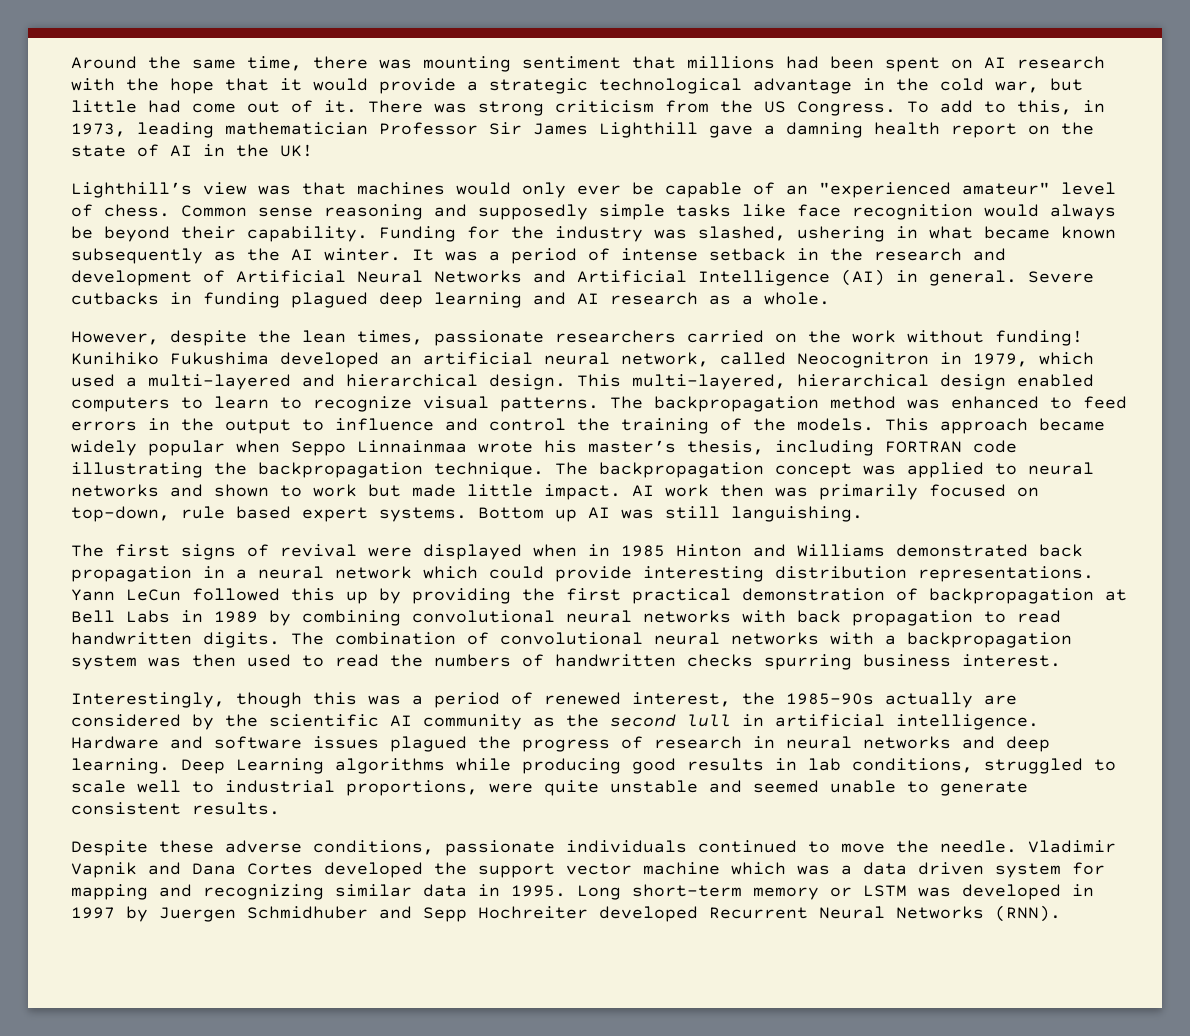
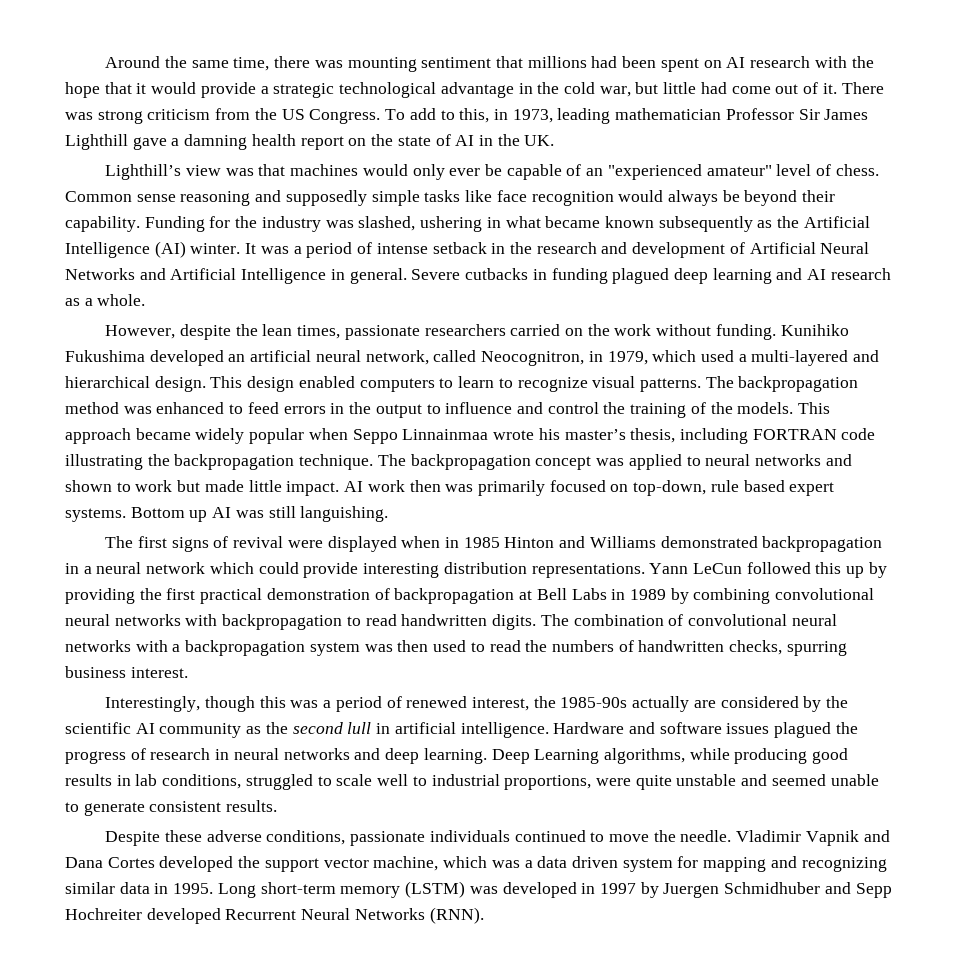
[280,144,313,157] UK! -> [524,135,555,146] UK.
[291,249,313,261] AI -> [803,216,870,228] [65,241,186,258] Artificial Intelligence (AI)
[841,269,885,286] (AI) -> (327, 276) none
[995,330,1083,346] funding! -> [715,324,776,340] funding.
[797,352,929,368] Neocognitron -> [481,351,585,366] Neocognitron,
[632,374,929,390] multi-layered, hierarchical -> (243, 382) none
[1039,544,1083,557] [71,566,192,582] back propagation -> [762,536,883,552] backpropagation
[797,610,973,626] back propagation -> [222,614,343,630] backpropagation
[687,654,753,667] checks -> [729,640,783,655] checks,
[335,758,445,774] algorithms -> [603,748,685,764] algorithms,
[643,862,720,875] machine -> [373,856,439,871] machine,
[830,885,907,897] or LSTM -> [405,881,466,898] (LSTM)

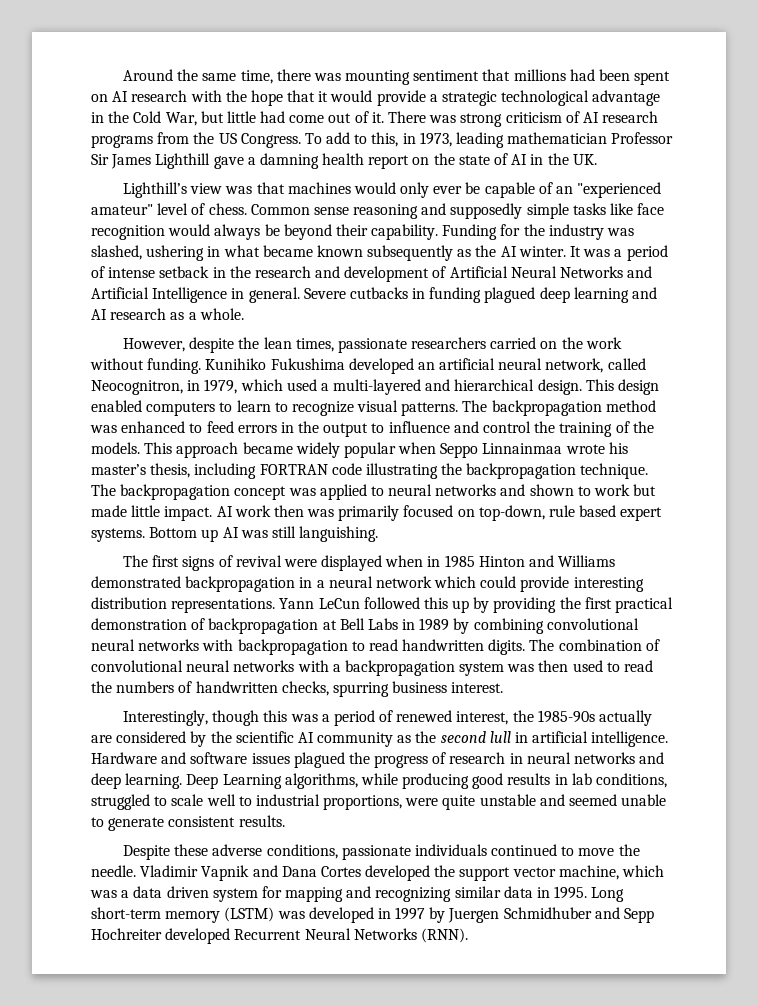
[563,82,631,97] cold war, -> [133,111,197,126] Cold War,
(211, 114) none -> [565,111,659,123] [91,135,153,148] of AI research programs
[803,216,870,228] [65,241,186,258] Artificial Intelligence (AI) -> [500,246,517,257] AI

